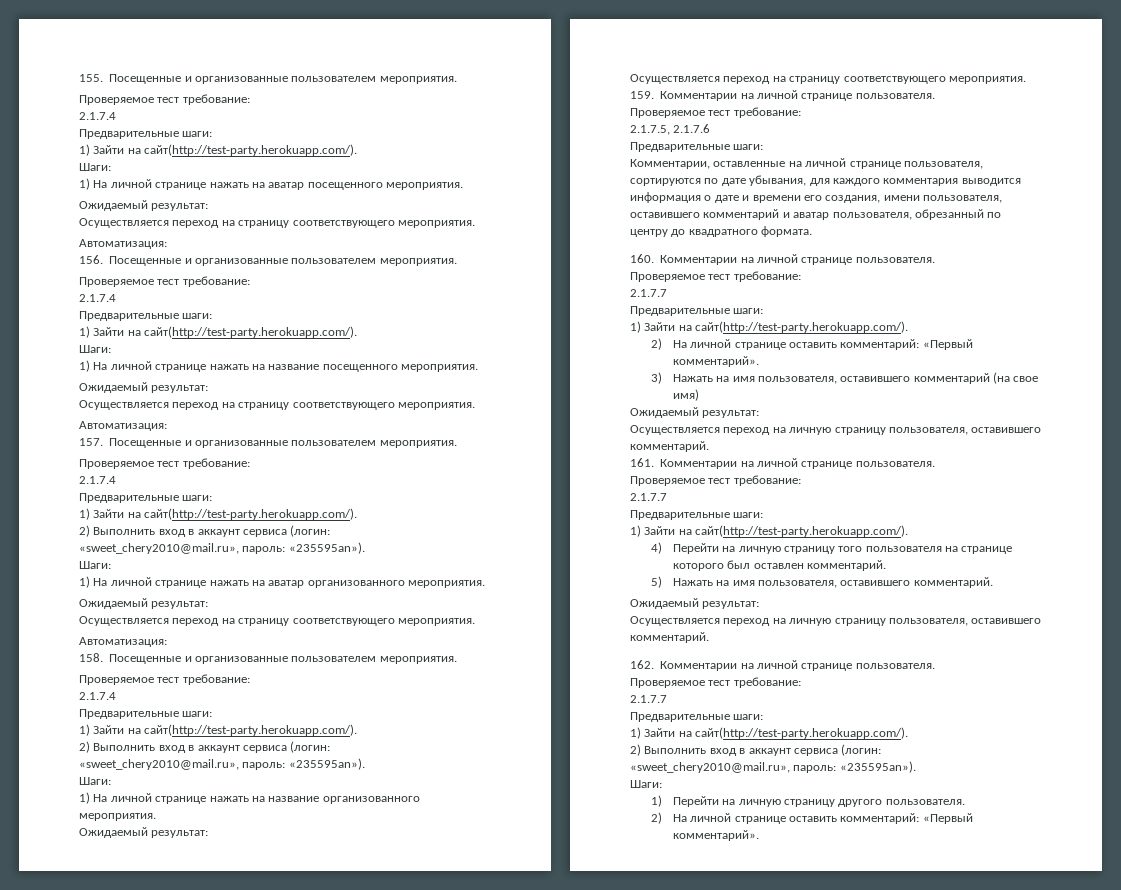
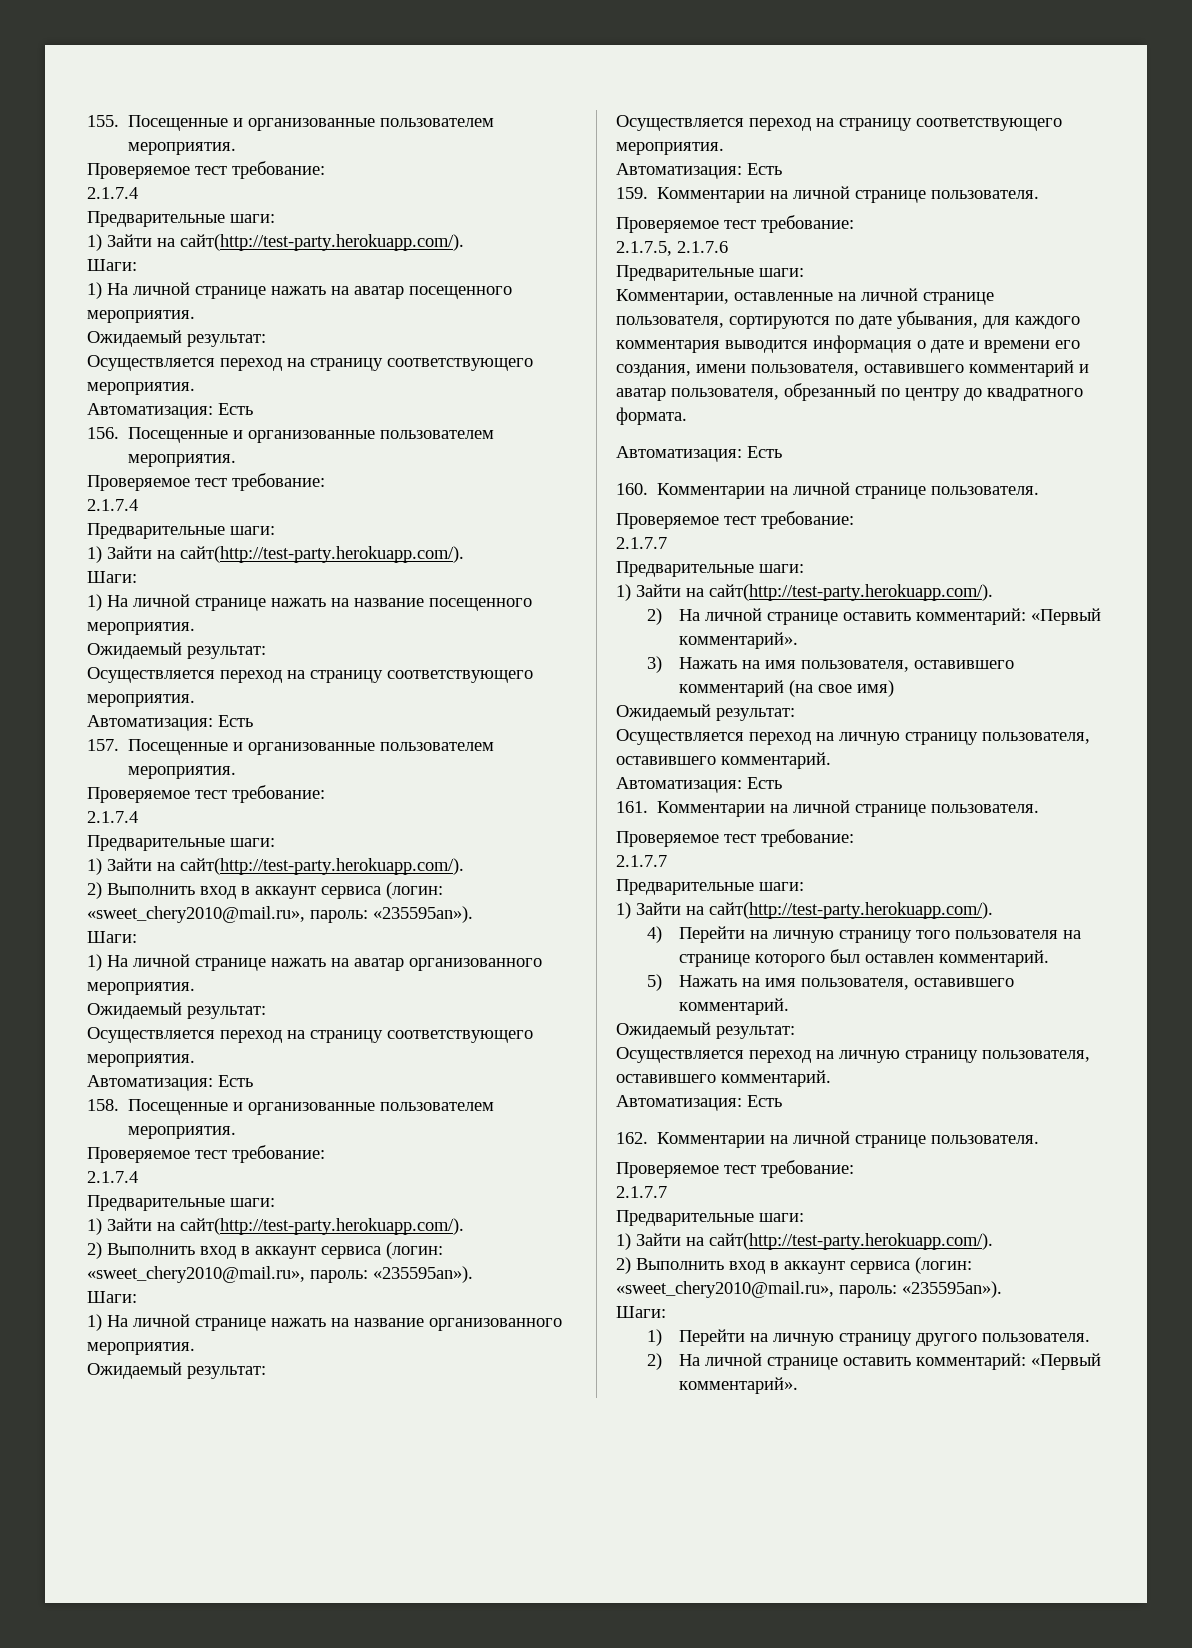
(167, 244) none -> [218,403,253,415] Есть
(167, 426) none -> [218,715,253,727] Есть
(167, 642) none -> [218,1075,253,1087] Есть
(1026, 80) none -> [616,163,782,179] // Автоматизация: Есть
(813, 231) none -> [616,446,782,462] // Автоматизация: Есть
(709, 446) none -> [616,777,782,793] // Автоматизация: Есть
(709, 637) none -> [616,1095,782,1111] // Автоматизация: Есть

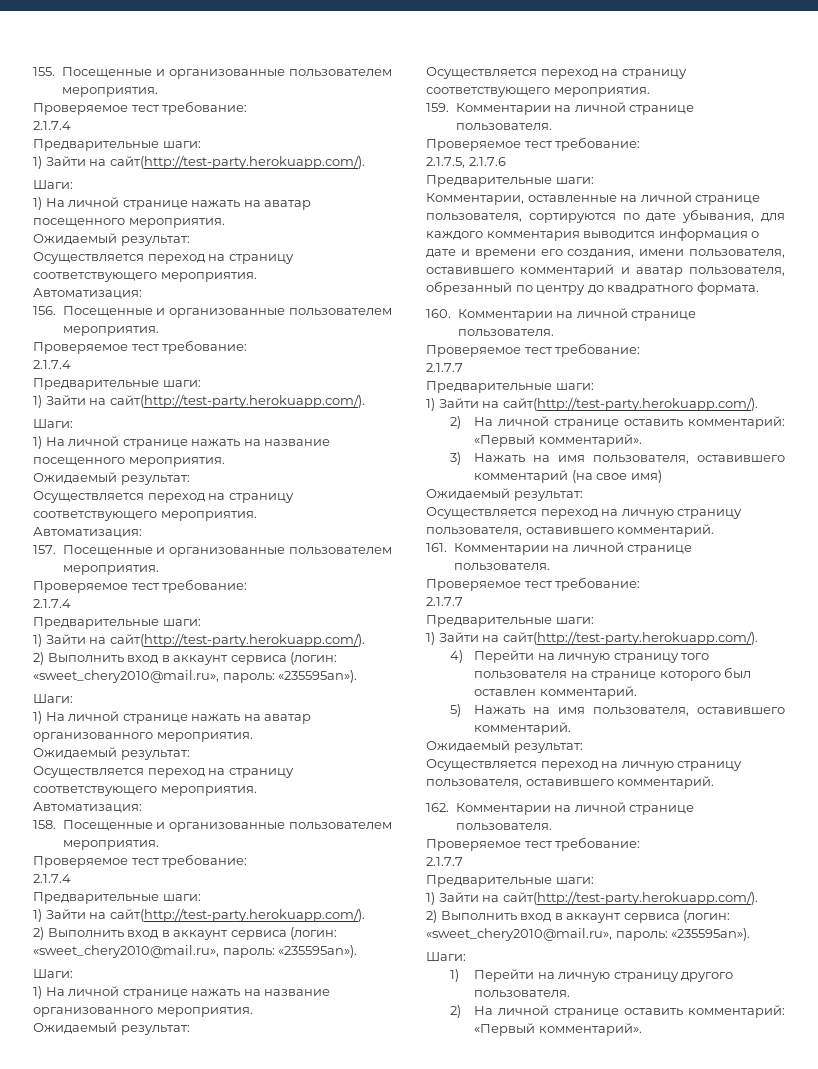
[218,403,253,415] Есть -> (142, 293) none
[218,715,253,727] Есть -> (142, 532) none
[218,1075,253,1087] Есть -> (142, 807) none
[616,163,782,179] // Автоматизация: Есть -> (650, 92) none
[616,446,782,462] // Автоматизация: Есть -> (759, 288) none
[616,777,782,793] // Автоматизация: Есть -> (715, 530) none
[616,1095,782,1111] // Автоматизация: Есть -> (715, 782) none

